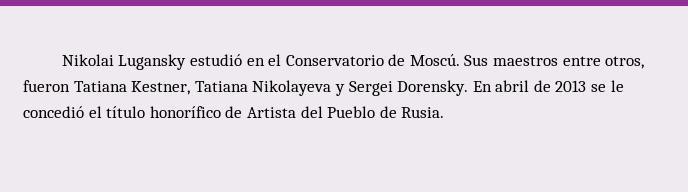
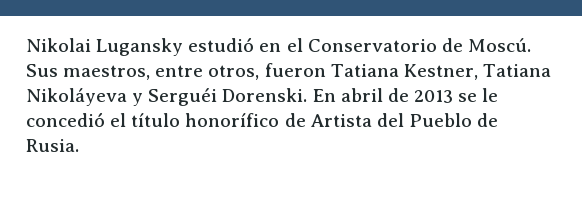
[493,56,559,66] maestros -> [63,65,151,80] maestros,
[252,80,469,96] Nikolayeva y Sergei Dorensky. -> [26,88,308,106] Nikoláyeva y Serguéi Dorenski.

